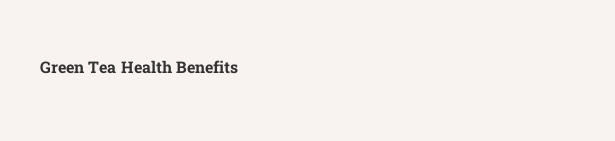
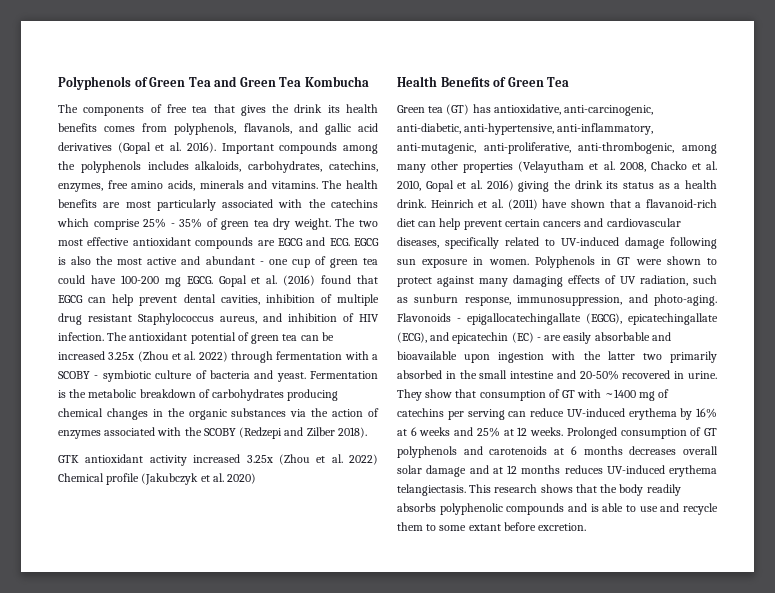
[40,60,238,74] Green Tea Health Benefits -> [58,76,369,90] [58,104,379,116] [58,123,378,135] [58,142,379,154] [58,161,379,173] [58,180,378,192] [58,199,378,211] [57,218,378,230] [58,237,379,249] [58,256,378,268] [58,275,378,287] [58,294,379,306] [58,313,379,325] [58,332,334,344] [58,351,378,363] [58,370,378,382] [58,389,339,401] [58,408,379,420] [58,427,367,439] [58,454,378,466] [58,473,257,485] [397,76,570,87] [397,104,654,116] [397,123,654,135] [397,142,717,154] [397,161,717,173] [397,180,717,192] [397,199,717,210] [397,218,681,230] [397,237,717,249] [397,256,717,268] [397,275,717,287] [397,294,717,306] [397,313,718,325] [397,332,671,344] [397,351,717,363] [397,370,717,380] [397,389,670,401] [397,408,717,420] [397,427,717,439] [397,446,718,458] [397,465,717,477] [397,484,681,496] [397,503,718,515] [397,522,587,531] Polyphenols of Green Tea and Green Tea Kombucha // The components of free tea that gives the drink its health benefits comes from polyphenols, flavanols, and gallic acid derivatives (Gopal et al. 2016). Important compounds among the polyphenols includes alkaloids, carbohydrates, catechins, enzymes, free amino acids, minerals and vitamins. The health benefits are most particularly associated with the catechins which comprise 25% - 35% of green tea dry weight. The two most effective antioxidant compounds are EGCG and ECG. EGCG is also the most active and abundant - one cup of green tea could have 100-200 mg EGCG. Gopal et al. (2016) found that EGCG can help prevent dental cavities, inhibition of multiple drug resistant Staphylococcus aureus, and inhibition of HIV infection. The antioxidant potential of green tea can be increased 3.25x (Zhou et al. 2022) through fermentation with a SCOBY - symbiotic culture of bacteria and yeast. Fermentation is the metabolic breakdown of carbohydrates producing chemical changes in the organic substances via the action of enzymes associated with the SCOBY (Redzepi and Zilber 2018). // GTK antioxidant activity increased 3.25x (Zhou et al. 2022) Chemical profile (Jakubczyk et al. 2020) // Health Benefits of Green Tea // Green tea (GT) has antioxidative, anti-carcinogenic, anti-diabetic, anti-hypertensive, anti-inflammatory, anti-mutagenic, anti-proliferative, anti-thrombogenic, among many other properties (Velayutham et al. 2008, Chacko et al. 2010, Gopal et al. 2016) giving the drink its status as a health drink. Heinrich et al. (2011) have shown that a flavanoid-rich diet can help prevent certain cancers and cardiovascular diseases, specifically related to UV-induced damage following sun exposure in women. Polyphenols in GT were shown to protect against many damaging effects of UV radiation, such as sunburn response, immunosuppression, and photo-aging. Flavonoids - epigallocatechingallate (EGCG), epicatechingallate (ECG), and epicatechin (EC) - are easily absorbable and bioavailable upon ingestion with the latter two primarily absorbed in the small intestine and 20-50% recovered in urine. They show that consumption of GT with ~1400 mg of catechins per serving can reduce UV-induced erythema by 16% at 6 weeks and 25% at 12 weeks. Prolonged consumption of GT polyphenols and carotenoids at 6 months decreases overall solar damage and at 12 months reduces UV-induced erythema telangiectasis. This research shows that the body readily absorbs polyphenolic compounds and is able to use and recycle them to some extant before excretion.

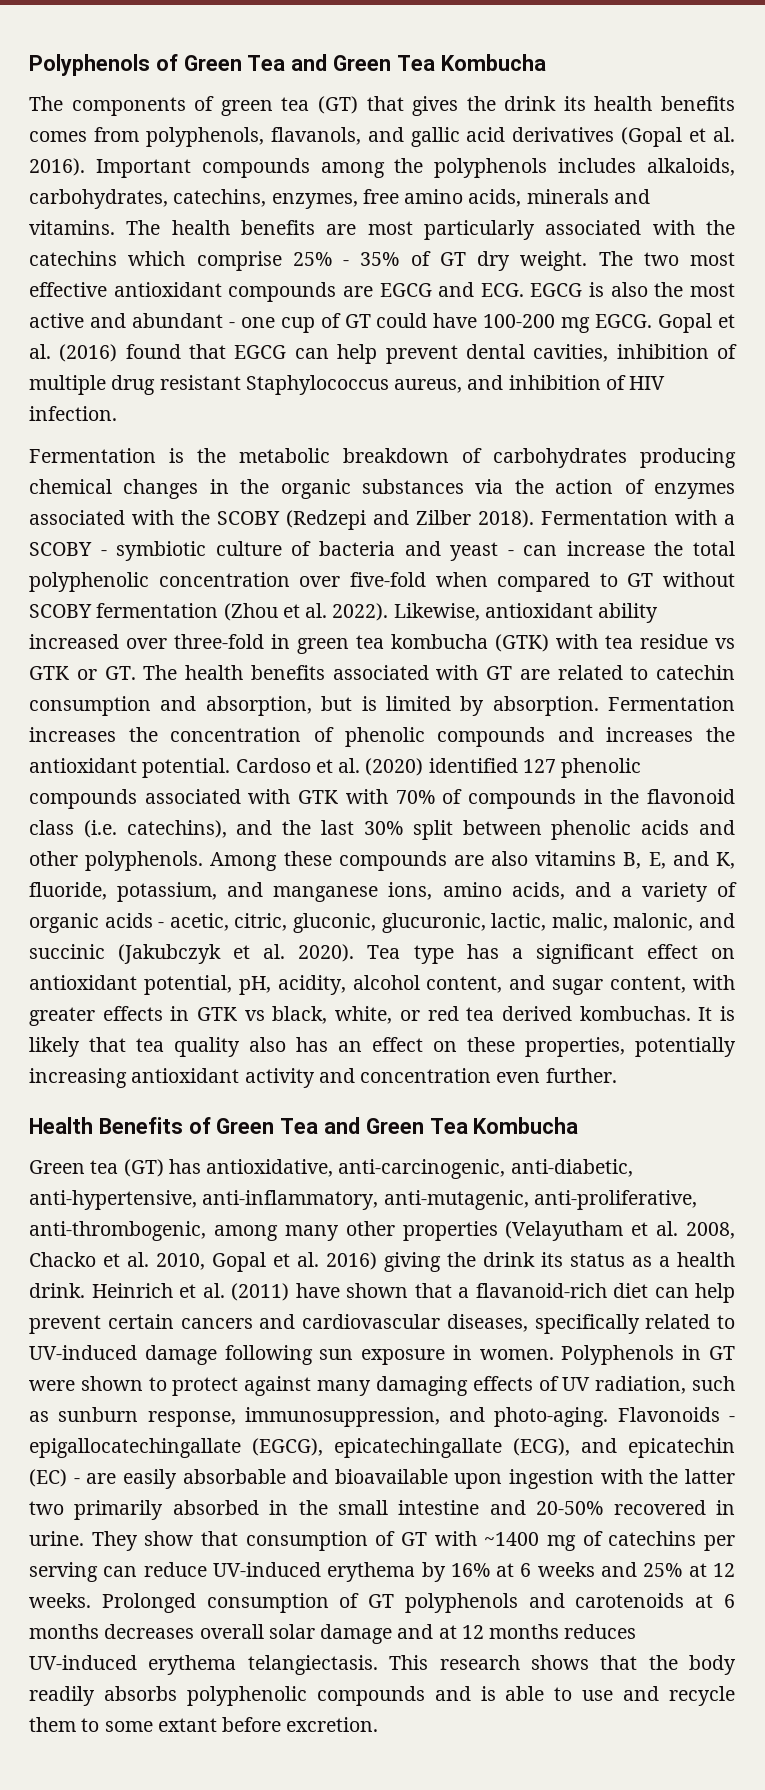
[166,104,208,113] free tea -> [220,96,358,116] green tea (GT)
[221,220,269,230] green tea -> [439,252,466,266] GT
[329,258,378,268] green tea -> [344,314,371,328] GT
[107,332,334,344] [58,351,378,363] [58,370,306,382] The antioxidant potential of green tea can be increased 3.25x (Zhou et al. 2022) through fermentation with a SCOBY - symbiotic culture of bacteria and yeast. -> (117, 413) //
[58,454,378,466] [58,473,257,485] // GTK antioxidant activity increased 3.25x (Zhou et al. 2022) Chemical profile (Jakubczyk et al. 2020) -> [541,510,735,525] [29,541,735,561] [29,572,735,592] [29,603,659,623] [29,634,735,654] [29,665,735,680] [29,696,735,716] [29,727,735,747] [29,758,642,778] [29,789,735,809] [29,820,736,840] [29,851,735,871] [29,882,738,902] [29,913,736,933] [29,944,736,964] [29,975,736,995] [29,1006,735,1026] [29,1037,736,1057] [29,1068,617,1088] Fermentation with a SCOBY - symbiotic culture of bacteria and yeast - can increase the total polyphenolic concentration over five-fold when compared to GT without SCOBY fermentation (Zhou et al. 2022). Likewise, antioxidant ability increased over three-fold in green tea kombucha (GTK) with tea residue vs GTK or GT. The health benefits associated with GT are related to catechin consumption and absorption, but is limited by absorption. Fermentation increases the concentration of phenolic compounds and increases the antioxidant potential. Cardoso et al. (2020) identified 127 phenolic compounds associated with GTK with 70% of compounds in the flavonoid class (i.e. catechins), and the last 30% split between phenolic acids and other polyphenols. Among these compounds are also vitamins B, E, and K, fluoride, potassium, and manganese ions, amino acids, and a variety of organic acids - acetic, citric, gluconic, glucuronic, lactic, malic, malonic, and succinic (Jakubczyk et al. 2020). Tea type has a significant effect on antioxidant potential, pH, acidity, alcohol content, and sugar content, with greater effects in GTK vs black, white, or red tea derived kombuchas. It is likely that tea quality also has an effect on these properties, potentially increasing antioxidant activity and concentration even further.
(570, 82) none -> [324,1117,579,1134] and Green Tea Kombucha

